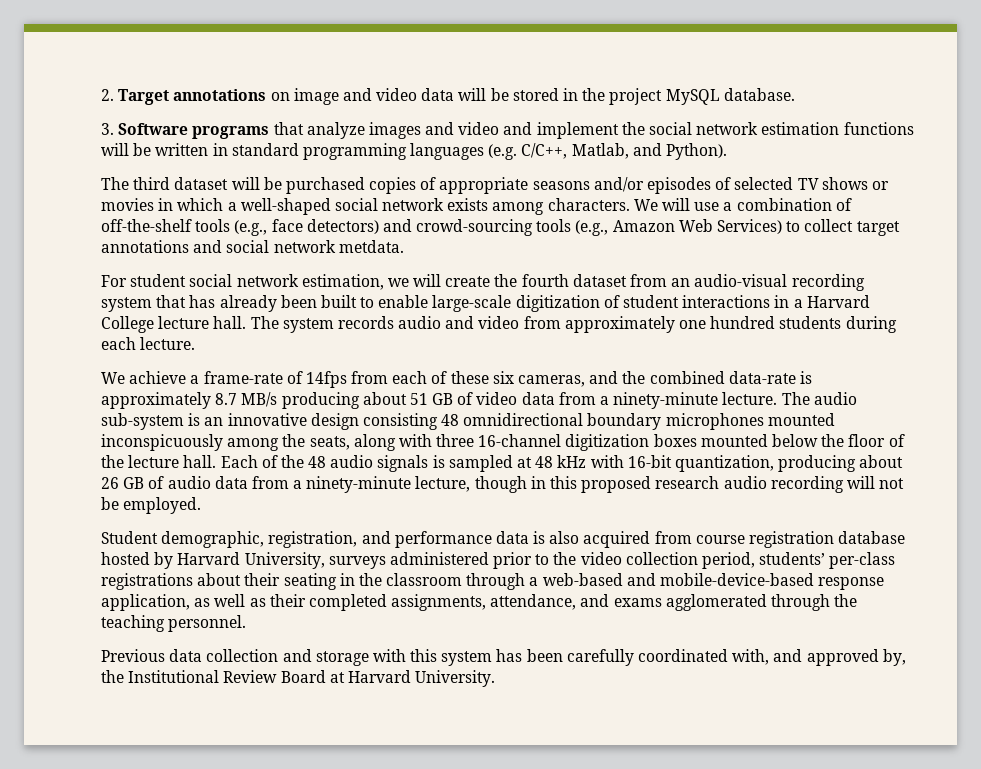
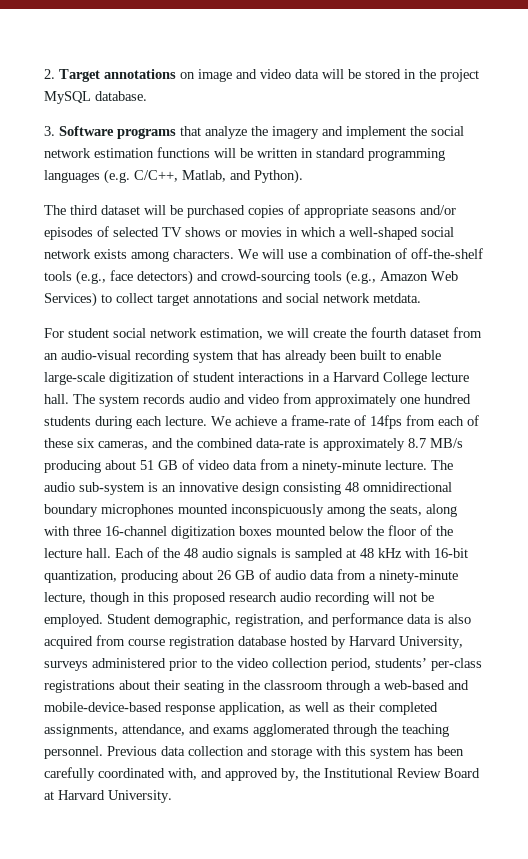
[368,122,500,139] images and video -> [251,126,319,139] the imagery
(196, 343) // -> (207, 421) none
(202, 505) // -> (103, 620) none
(247, 623) // -> (103, 752) none

